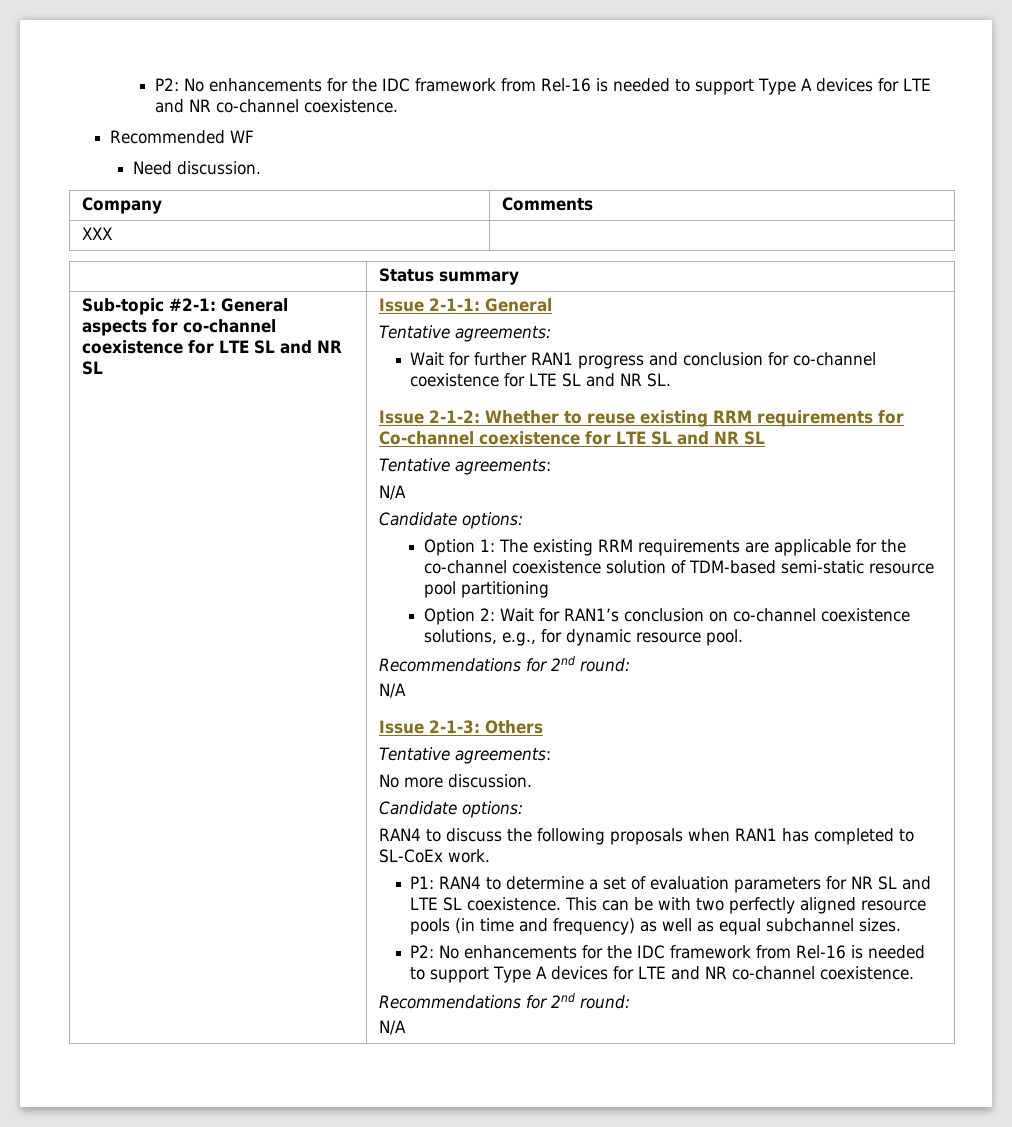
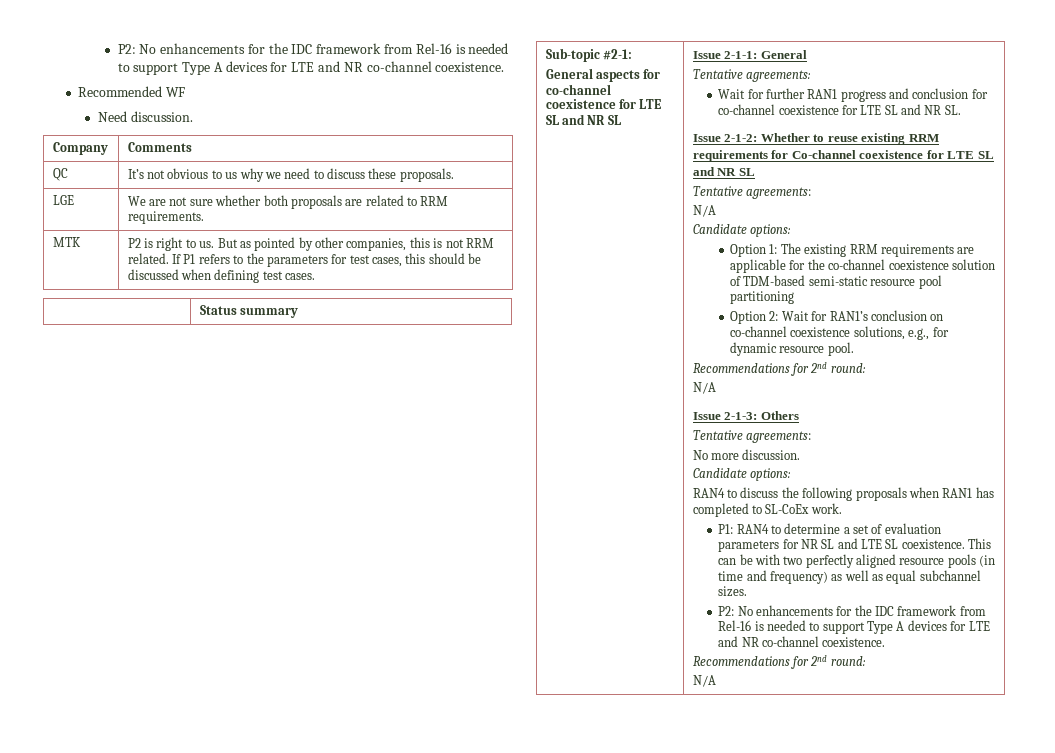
[81,227,112,240] XXX | -> [52,168,68,181] [127,168,454,182] [52,195,74,205] [127,195,449,209] [127,211,204,224] [52,237,81,247] [127,237,494,251] [127,253,482,267] [127,269,316,283] QC | It’s not obvious to us why we need to discuss these proposals. // LGE | We are not sure whether both proposals are related to RRM requirements. // MTK | P2 is right to us. But as pointed by other companies, this is not RRM related. If P1 refers to the parameters for test cases, this should be discussed when defining test cases.
(216, 304) none -> (633, 54) //

